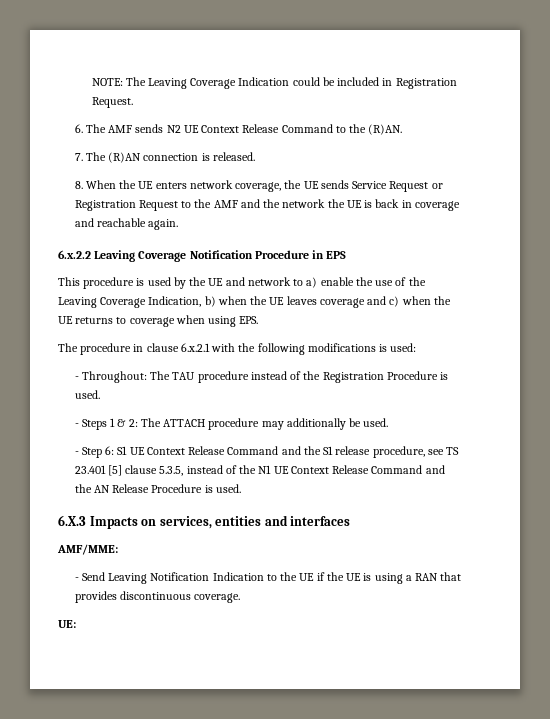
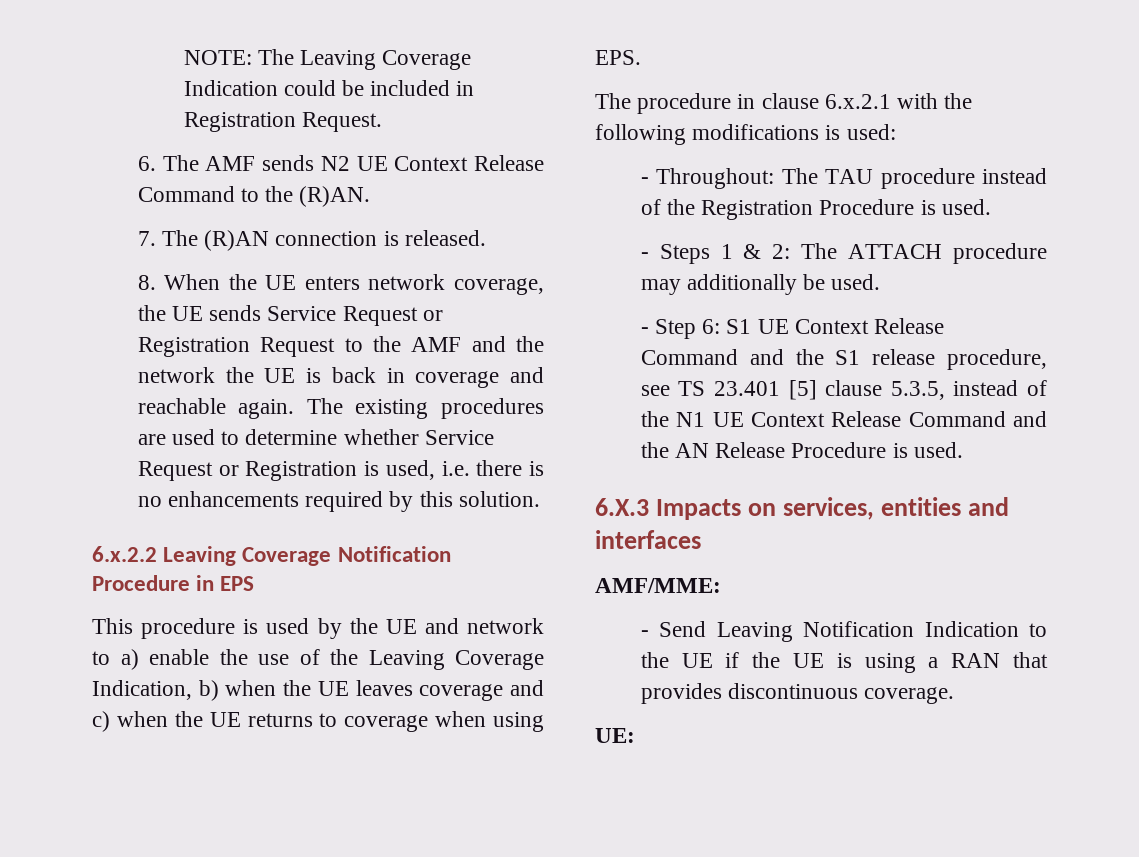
(179, 224) none -> [306,398,544,419] [137,429,494,445] [137,460,544,481] [137,491,540,512] The existing procedures are used to determine whether Service Request or Registration is used, i.e. there is no enhancements required by this solution.

